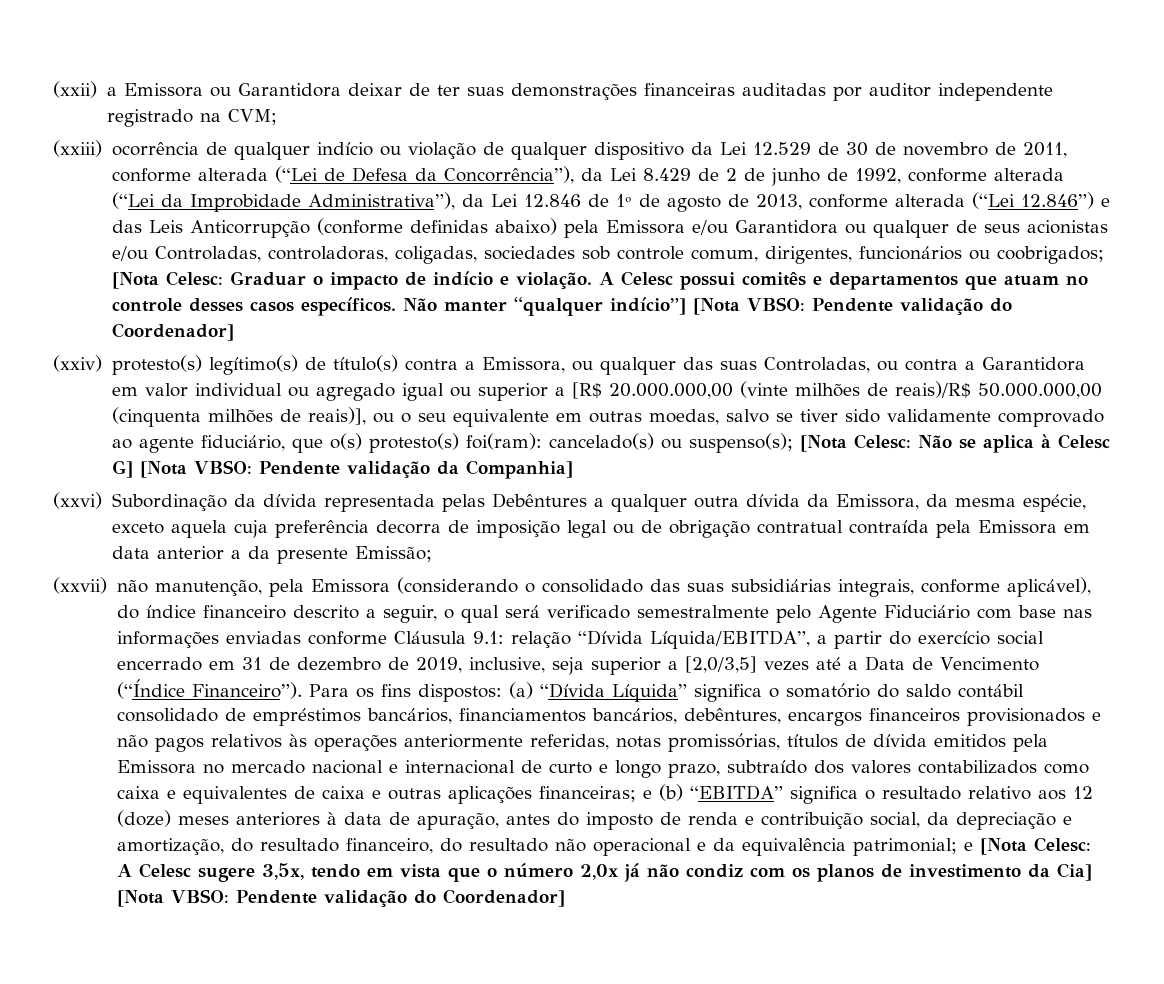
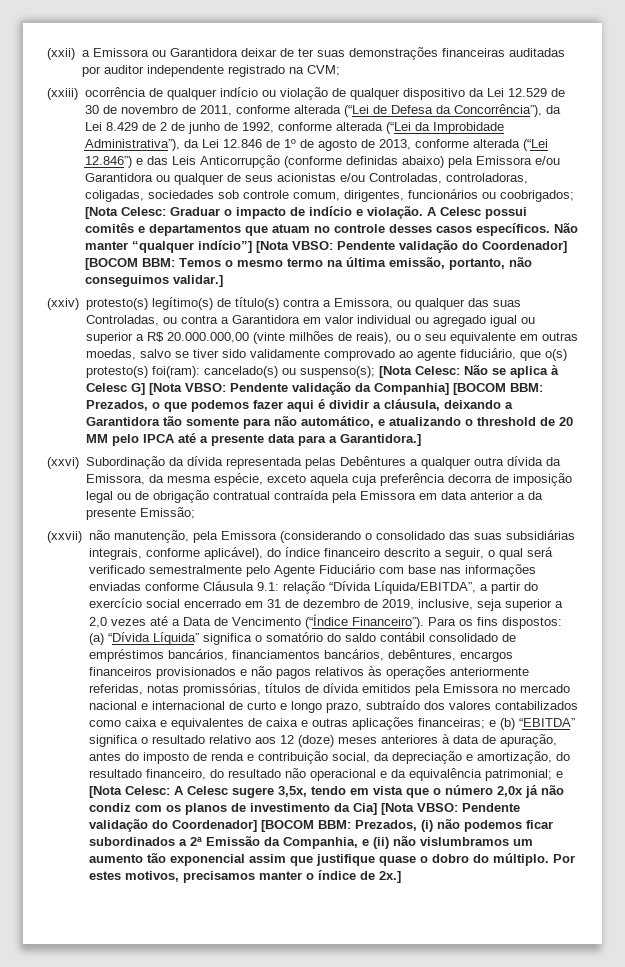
(234, 332) none -> [84,257,532,270] [84,275,223,287] [BOCOM BBM: Temos o mesmo termo na última emissão, portanto, não conseguimos validar.]
[571,382,602,399] [R$ -> [146,332,164,342] R$
[894,381,1102,399] [111,407,366,427] reais)/R$ 50.000.000,00 (cinquenta milhões de reais)], -> [355,332,392,344] reais),
(573, 469) none -> [452,383,543,395] [85,399,513,412] [85,416,573,429] [85,433,421,446] [BOCOM BBM: Prezados, o que podemos fazer aqui é dividir a cláusula, deixando a Garantidora tão somente para não automático, e atualizando o threshold de 20 MM pelo IPCA até a presente data para a Garantidora.]
[684,656,757,673] [2,0/3,5] -> [88,617,107,628] 2,0
(565, 898) none -> [260,819,553,832] [88,836,533,849] [88,853,575,866] [88,870,401,883] [BOCOM BBM: Prezados, (i) não podemos ficar subordinados a 2ª Emissão da Companhia, e (ii) não vislumbramos um aumento tão exponencial assim que justifique quase o dobro do múltiplo. Por estes motivos, precisamos manter o índice de 2x.]

